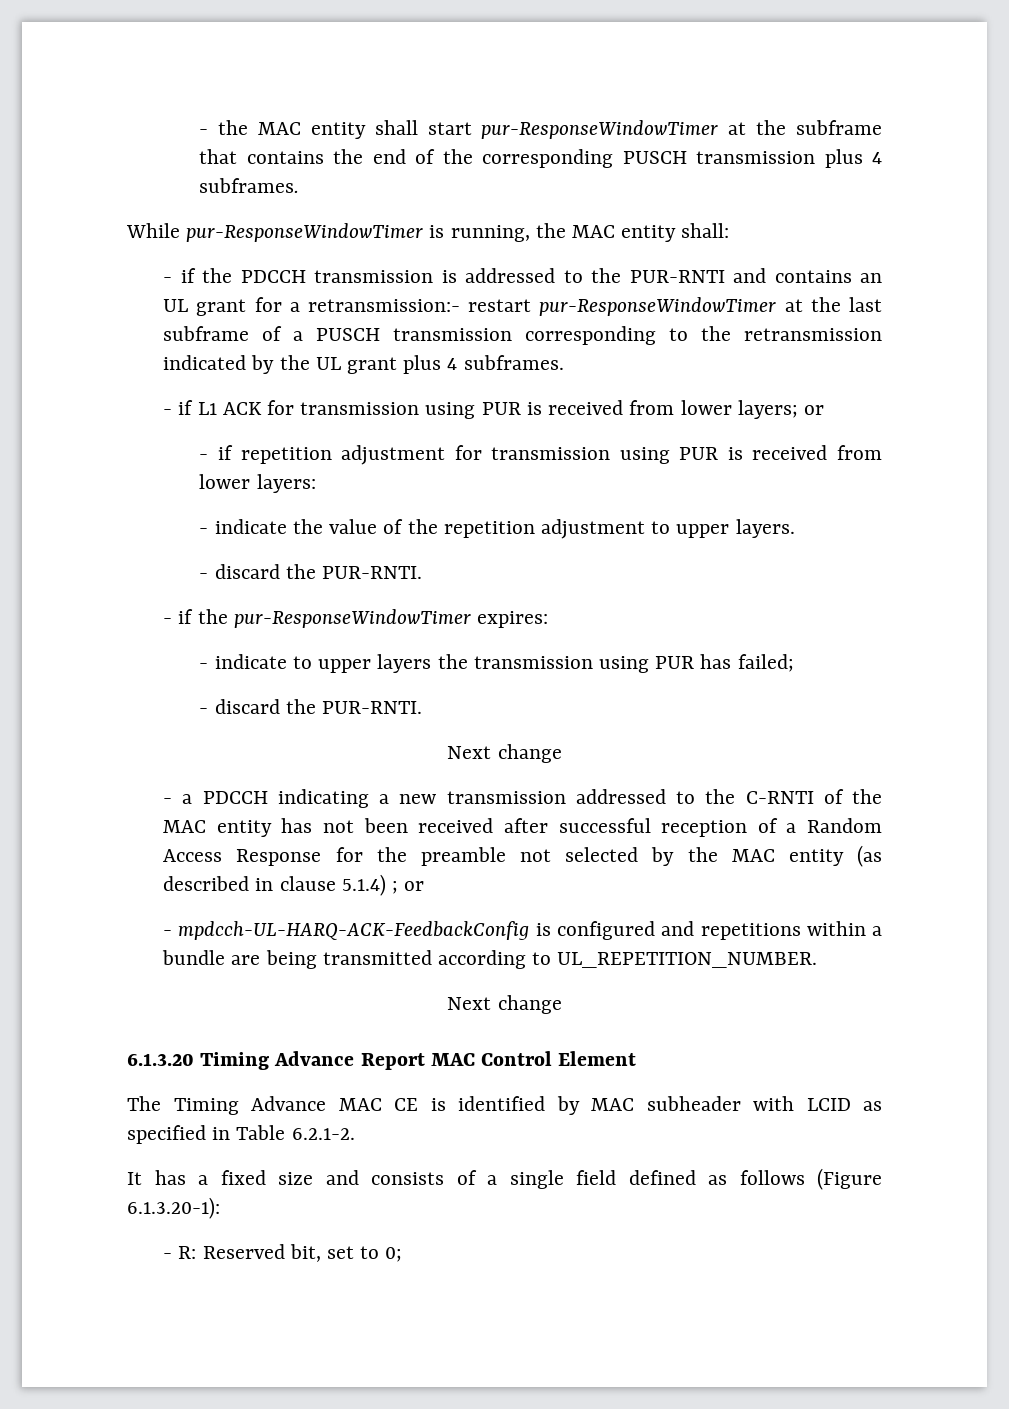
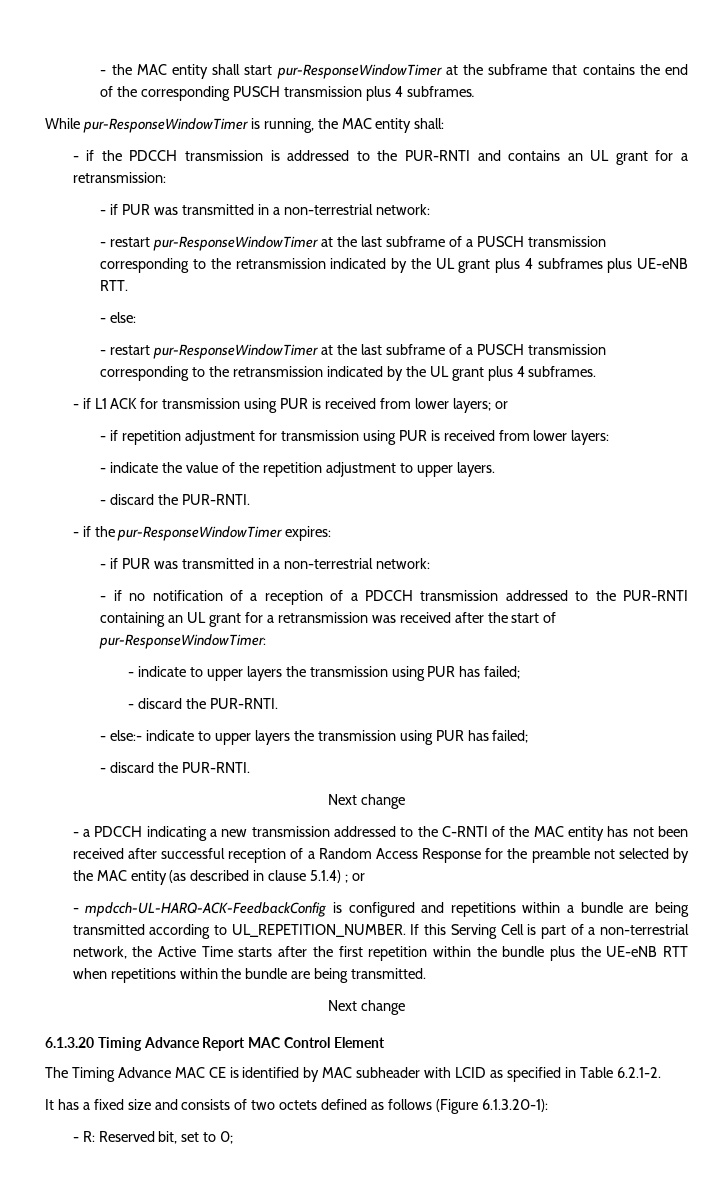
[308,299,461,312] retransmission:- -> [72,172,166,183] [100,204,430,215] [100,236,606,251] [100,258,688,273] [100,280,129,291] [100,312,137,323] [100,350,107,355] retransmission: // - if PUR was transmitted in a non-terrestrial network: // - restart pur-ResponseWindowTimer at the last subframe of a PUSCH transmission corresponding to the retransmission indicated by the UL grant plus 4 subframes plus UE-eNB RTT. // - else: // -
(209, 666) none -> [110,558,430,569] [100,590,689,605] [100,612,557,627] [99,634,267,649] [128,666,521,681] [128,698,278,709] [100,730,143,741] if PUR was transmitted in a non-terrestrial network: // - if no notification of a reception of a PDCCH transmission addressed to the PUR-RNTI containing an UL grant for a retransmission was received after the start of pur-ResponseWindowTimer: // - indicate to upper layers the transmission using PUR has failed; // - discard the PUR-RNTI. // - else:-
(818, 960) none -> [410,924,689,939] [72,946,688,961] [72,968,427,983] If this Serving Cell is part of a non-terrestrial network, the Active Time starts after the first repetition within the bundle plus the UE-eNB RTT when repetitions within the bundle are being transmitted.
[487,1170,616,1189] a single field -> [251,1100,318,1110] two octets

